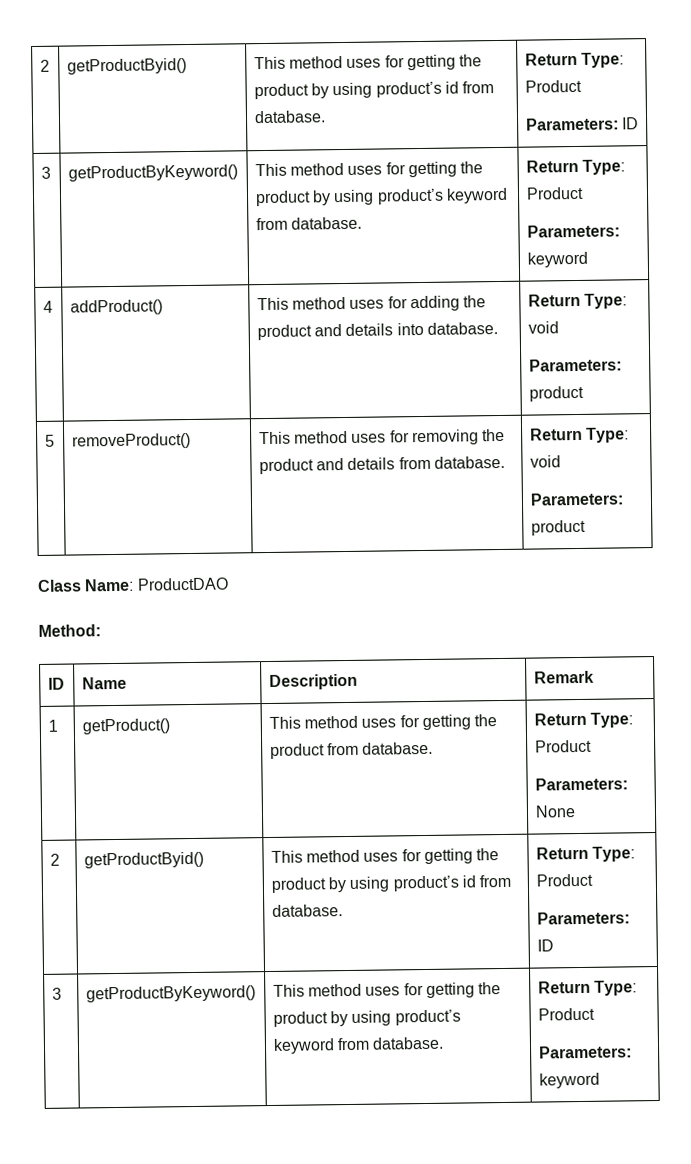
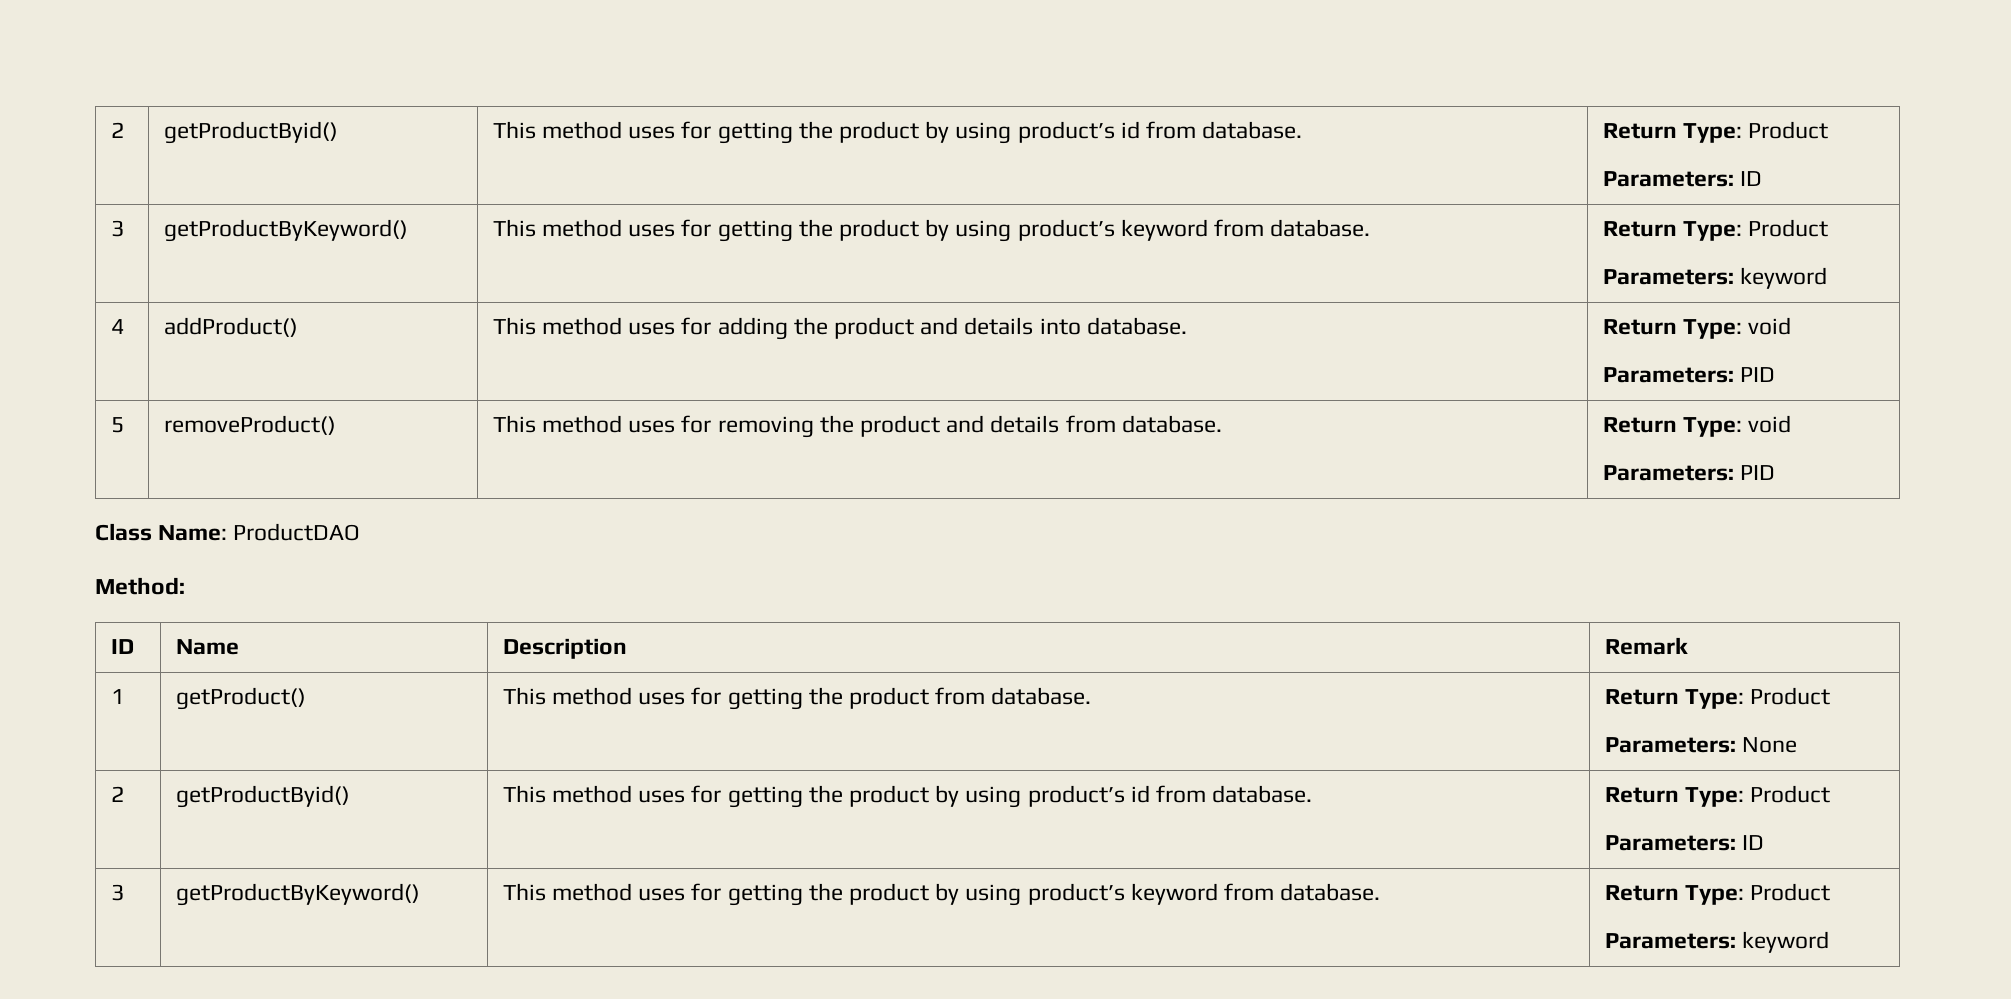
[528,385,584,402] product -> [1739,367,1775,382] PID
[530,519,586,536] product -> [1739,465,1775,480] PID

